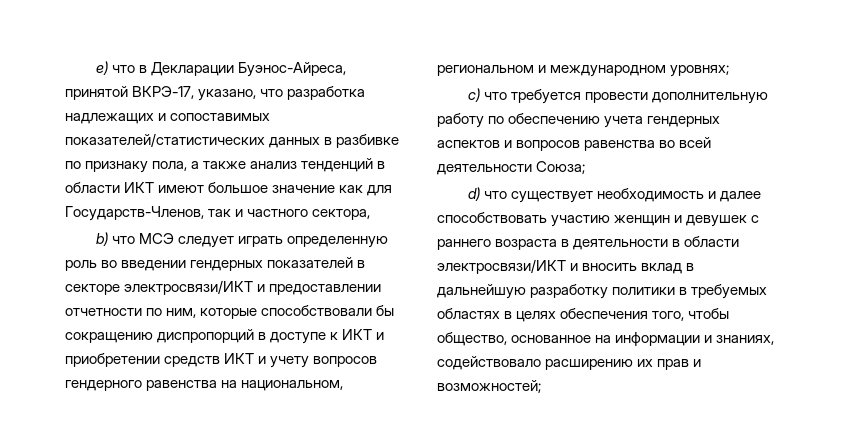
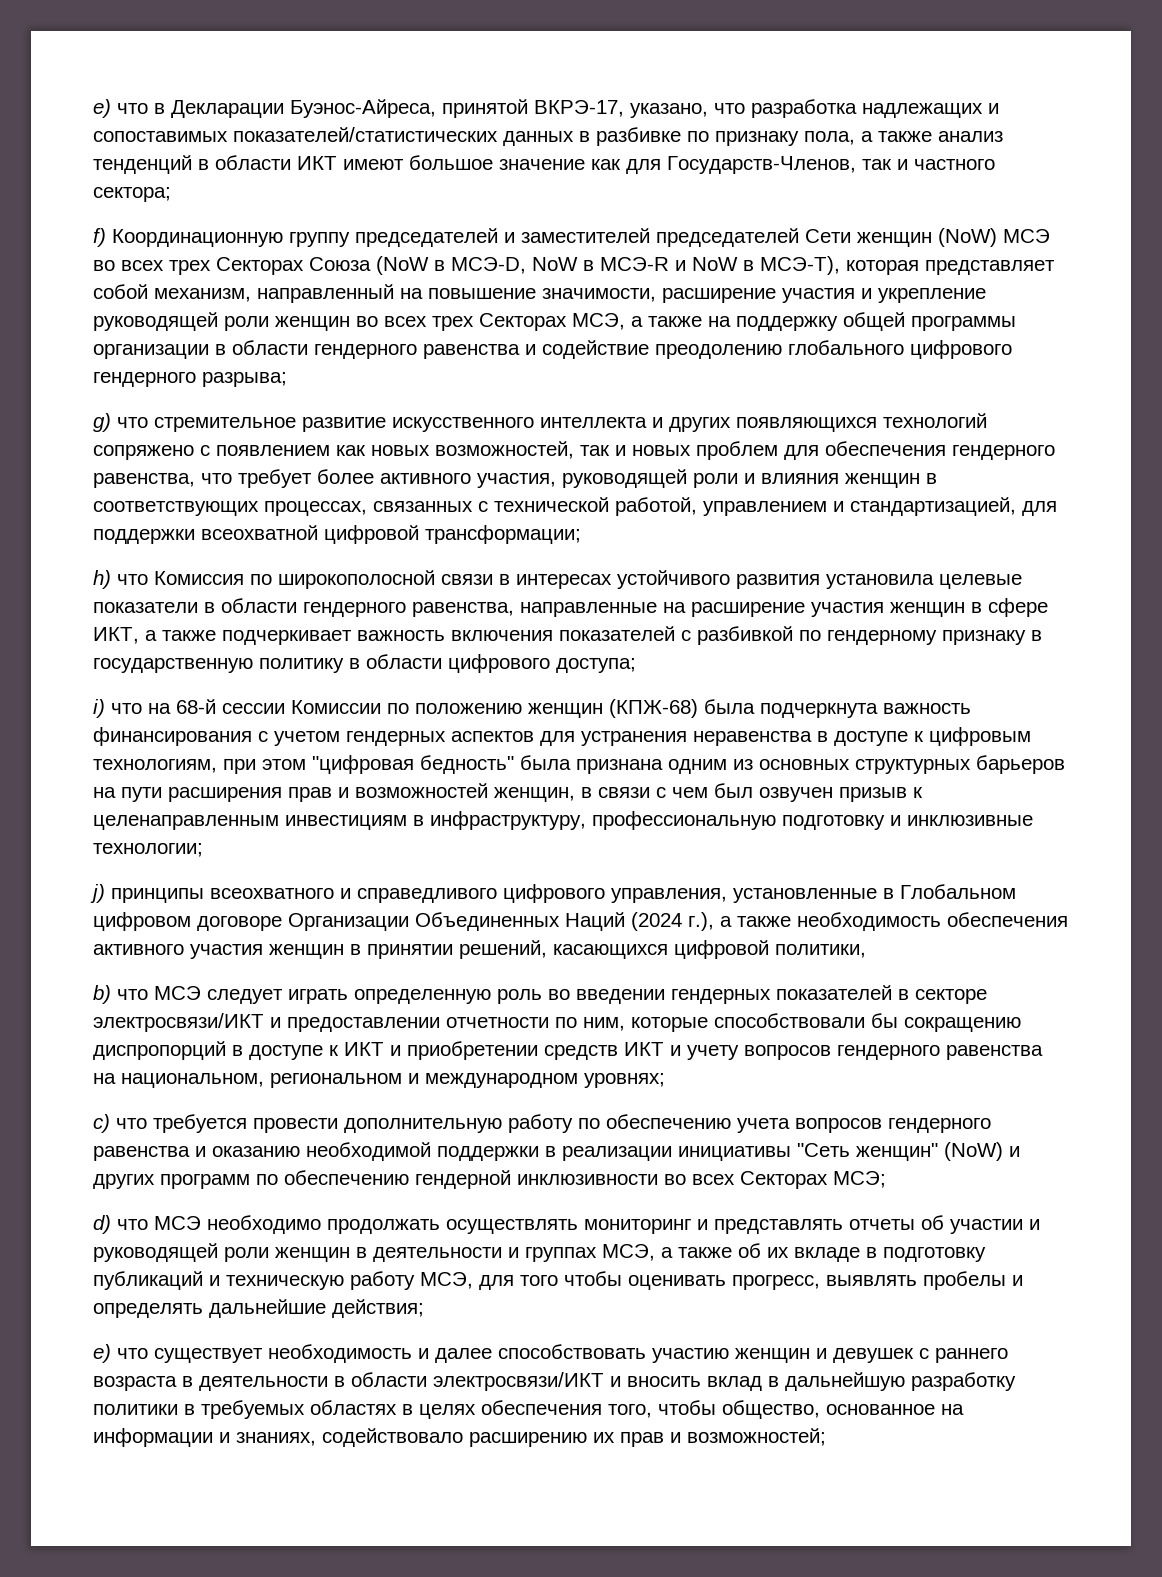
[312,209,371,220] сектора, -> [93,187,171,202] [93,228,1050,247] [93,256,1055,275] [93,284,986,303] [93,312,1016,331] [93,340,1012,359] [93,372,287,387] [93,413,987,432] [93,441,1055,460] [93,469,937,488] [93,497,1057,516] [93,525,581,544] [93,570,1022,589] [93,598,1048,617] [93,626,1042,645] [93,654,636,673] [93,699,971,718] [93,727,1031,746] [93,755,1065,774] [93,783,923,802] [93,811,1033,830] [93,843,203,857] [90,884,1016,903] [93,912,1068,931] [93,940,866,959] сектора; // f) Координационную группу председателей и заместителей председателей Сети женщин (NoW) МСЭ во всех трех Секторах Союза (NoW в МСЭ-D, NoW в МСЭ-R и NoW в МСЭ-T), которая представляет собой механизм, направленный на повышение значимости, расширение участия и укрепление руководящей роли женщин во всех трех Секторах МСЭ, а также на поддержку общей программы организации в области гендерного равенства и содействие преодолению глобального цифрового гендерного разрыва; // g) что стремительное развитие искусственного интеллекта и других появляющихся технологий сопряжено с появлением как новых возможностей, так и новых проблем для обеспечения гендерного равенства, что требует более активного участия, руководящей роли и влияния женщин в соответствующих процессах, связанных с технической работой, управлением и стандартизацией, для поддержки всеохватной цифровой трансформации; // h) что Комиссия по широкополосной связи в интересах устойчивого развития установила целевые показатели в области гендерного равенства, направленные на расширение участия женщин в сфере ИКТ, а также подчеркивает важность включения показателей с разбивкой по гендерному признаку в государственную политику в области цифрового доступа; // i) что на 68-й сессии Комиссии по положению женщин (КПЖ-68) была подчеркнута важность финансирования с учетом гендерных аспектов для устранения неравенства в доступе к цифровым технологиям, при этом "цифровая бедность" была признана одним из основных структурных барьеров на пути расширения прав и возможностей женщин, в связи с чем был озвучен призыв к целенаправленным инвестициям в инфраструктуру, профессиональную подготовку и инклюзивные технологии; // j) принципы всеохватного и справедливого цифрового управления, установленные в Глобальном цифровом договоре Организации Объединенных Наций (2024 г.), а также необходимость обеспечения активного участия женщин в принятии решений, касающихся цифровой политики,
[647,116,721,127] [437,137,712,151] [437,161,586,175] [467,187,480,201] гендерных аспектов и вопросов равенства во всей деятельности Союза; // d) -> [795,1118,991,1133] [93,1142,1020,1161] [93,1170,886,1189] [93,1215,1040,1234] [93,1243,986,1262] [93,1271,1023,1290] [93,1299,424,1318] [93,1344,111,1363] вопросов гендерного равенства и оказанию необходимой поддержки в реализации инициативы "Сеть женщин" (NoW) и других программ по обеспечению гендерной инклюзивности во всех Секторах МСЭ; // d) что МСЭ необходимо продолжать осуществлять мониторинг и представлять отчеты об участии и руководящей роли женщин в деятельности и группах МСЭ, а также об их вкладе в подготовку публикаций и техническую работу МСЭ, для того чтобы оценивать прогресс, выявлять пробелы и определять дальнейшие действия; // e)

